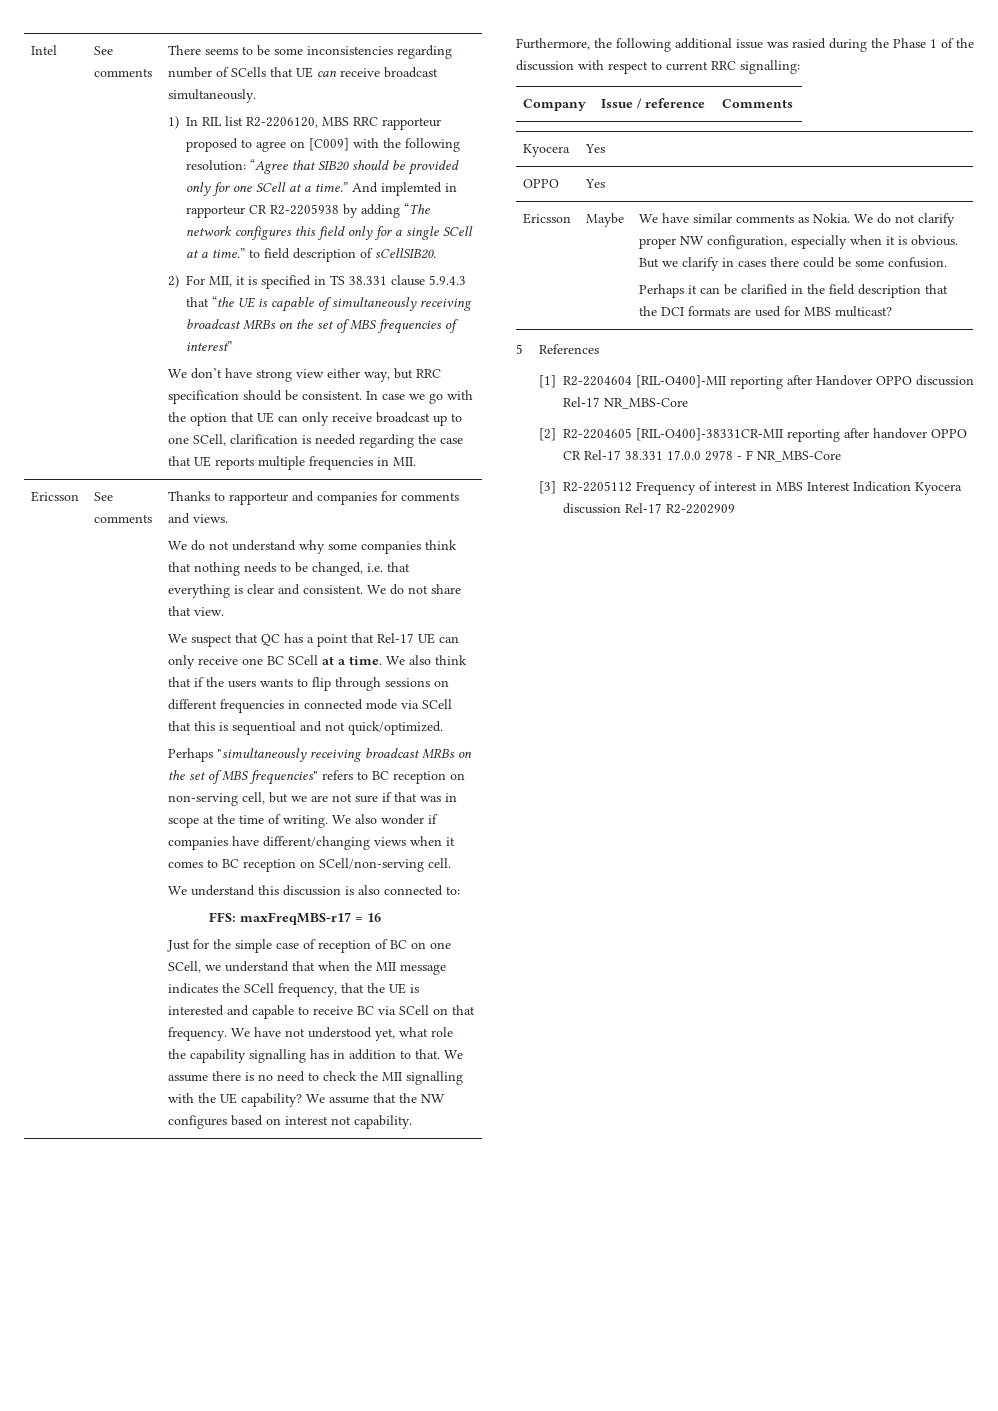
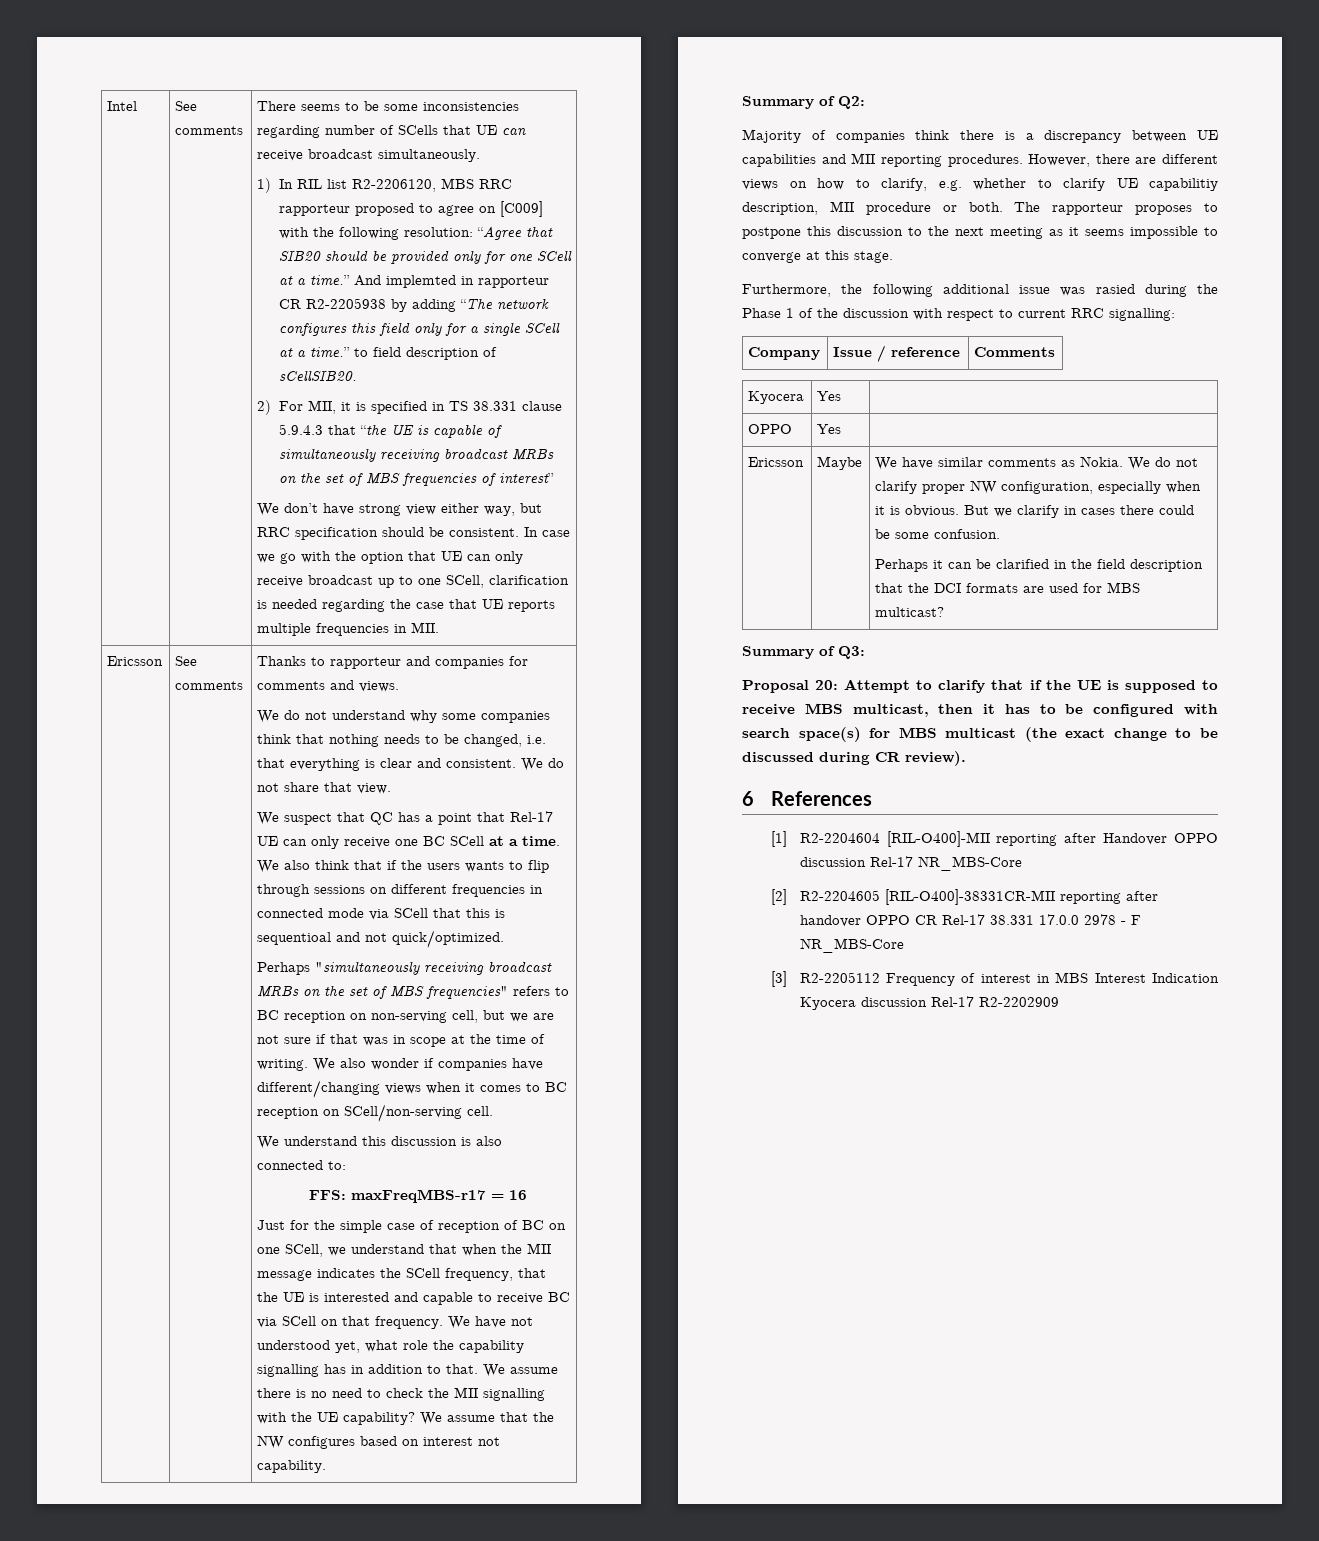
(413, 1122) none -> [742,96,865,109] [742,129,1218,143] [742,153,1218,167] [742,178,1218,191] [742,201,1218,215] [742,226,1218,239] [742,250,893,263] // Summary of Q2: // Majority of companies think there is a discrepancy between UE capabilities and MII reporting procedures. However, there are different views on how to clarify, e.g. whether to clarify UE capabilitiy description, MII procedure or both. The rapporteur proposes to postpone this discussion to the next meeting as it seems impossible to converge at this stage.
[516,344,523,354] 5 -> [742,646,865,659] [742,679,1218,693] [742,703,1218,717] [742,727,1218,742] [742,751,966,766] [742,791,754,806] Summary of Q3: // Proposal 20: Attempt to clarify that if the UE is supposed to receive MBS multicast, then it has to be configured with search space(s) for MBS multicast (the exact change to be discussed during CR review). // 6

